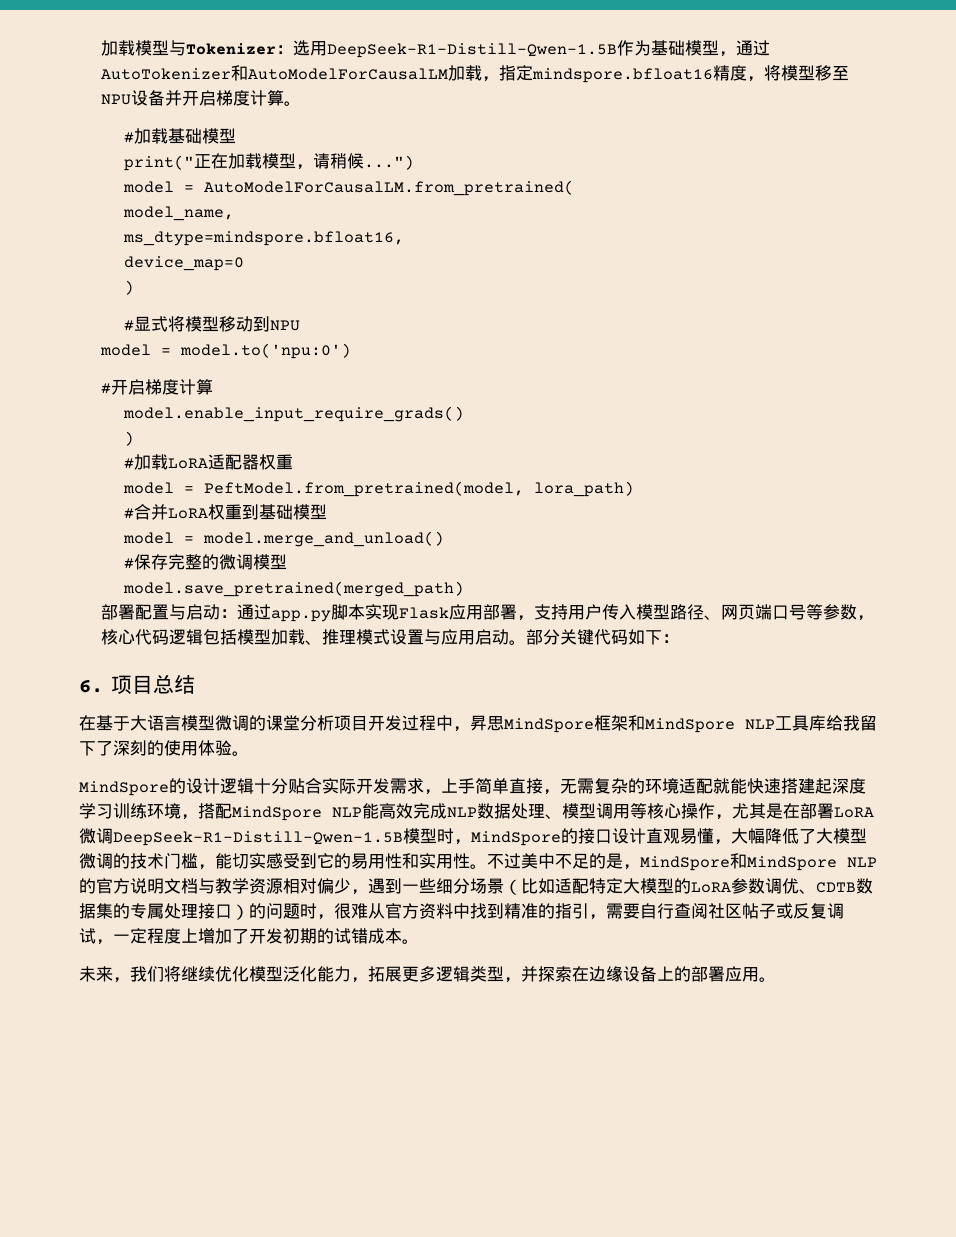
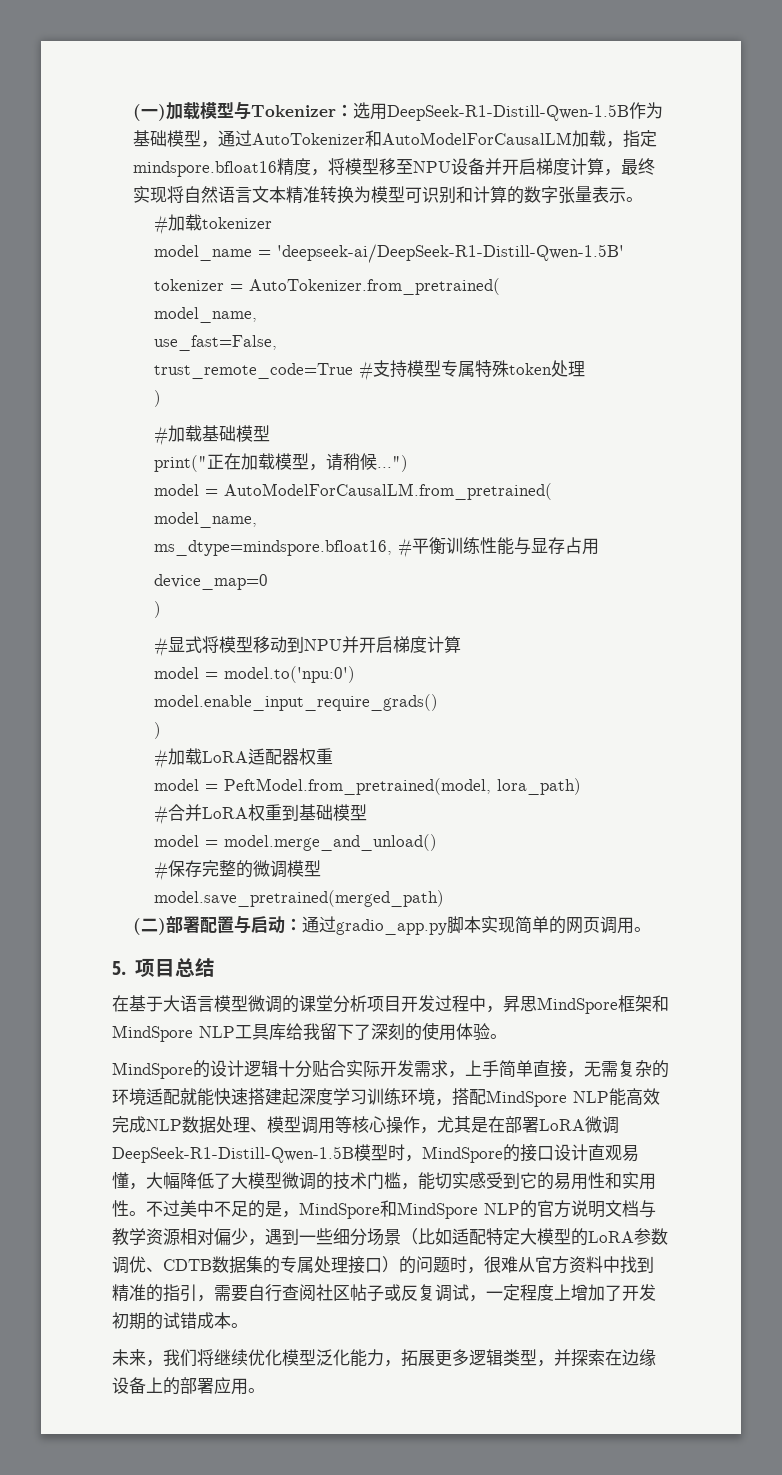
(101, 48) none -> [133,104,167,121] (一)
[284,101,302,106] 。 -> [604,158,656,176] [133,186,644,204] [154,214,273,235] [154,244,625,263] [154,278,501,295] [154,307,258,323] [154,335,278,351] [154,360,586,381] [154,390,162,407] ，最终实现将自然语言文本精准转换为模型可识别和计算的数字张量表示。 // #加载tokenizer // model_name = 'deepseek-ai/DeepSeek-R1-Distill-Qwen-1.5B' // tokenizer = AutoTokenizer.from_pretrained( // model_name, // use_fast=False, // trust_remote_code=True #支持模型专属特殊token处理 // )
(404, 238) none -> [398,537,600,558] #平衡训练性能与显存占用
[100,343,352,359] [101,379,214,395] // model = model.to('npu:0') // #开启梯度计算 -> [342,636,462,653] [154,666,356,683] 并开启梯度计算 // model = model.to('npu:0')
(464, 589) none -> [133,918,167,935] (二)
[271,610,332,622] app.py -> [336,919,448,935] gradio_app.py
[399,604,875,621] [101,629,680,645] [79,679,103,693] Flask应用部署，支持用户传入模型路径、网页端口号等参数，核心代码逻辑包括模型加载、推理模式设置与应用启动。部分关键代码如下： // 6. -> [515,916,652,934] [112,961,126,975] 简单的网页调用。 // 5.

